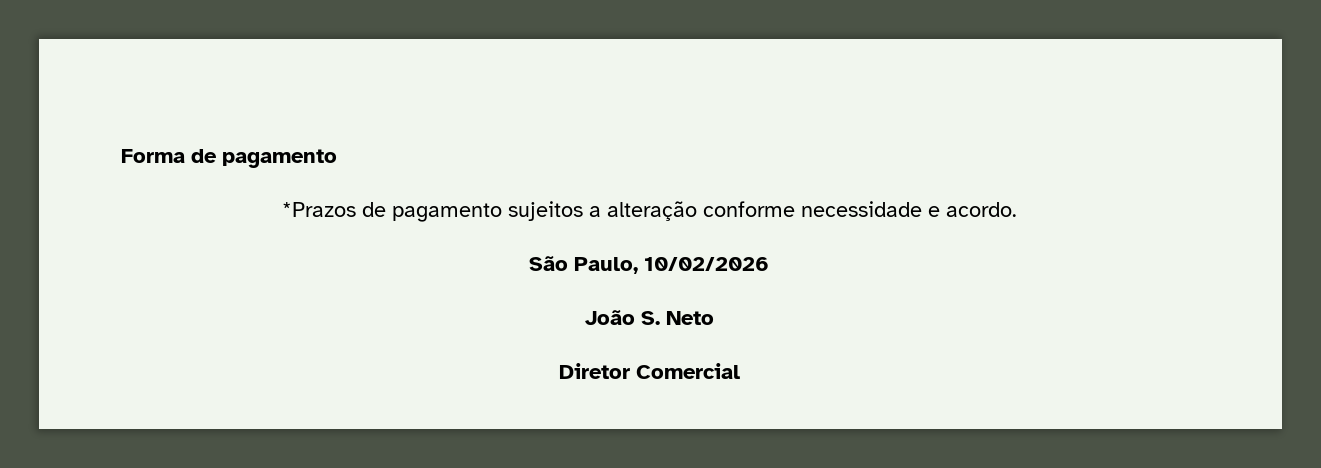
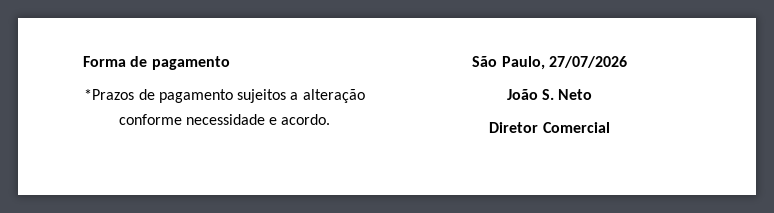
[644,257,769,271] 10/02/2026 -> [548,56,627,68] 27/07/2026

